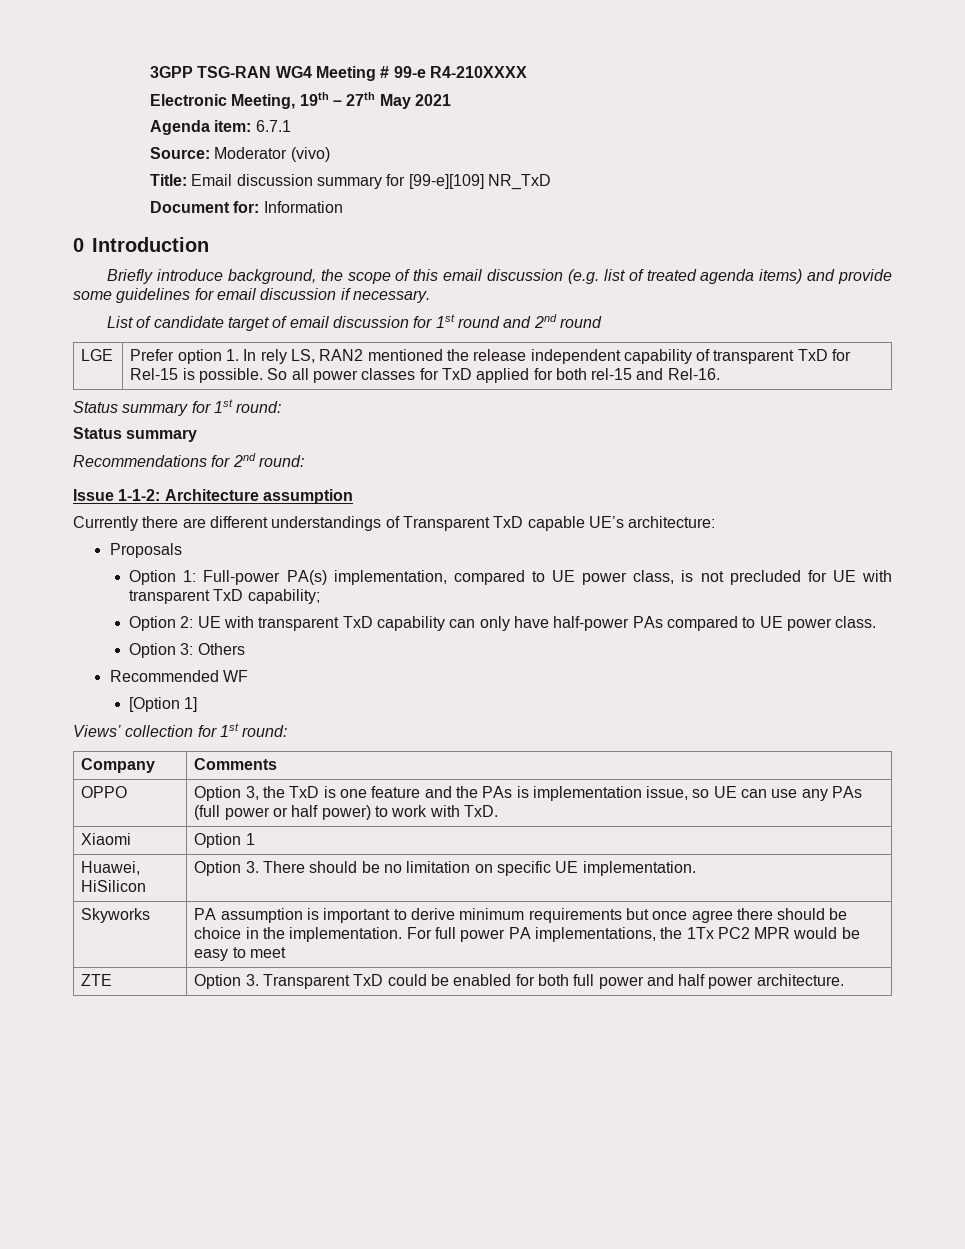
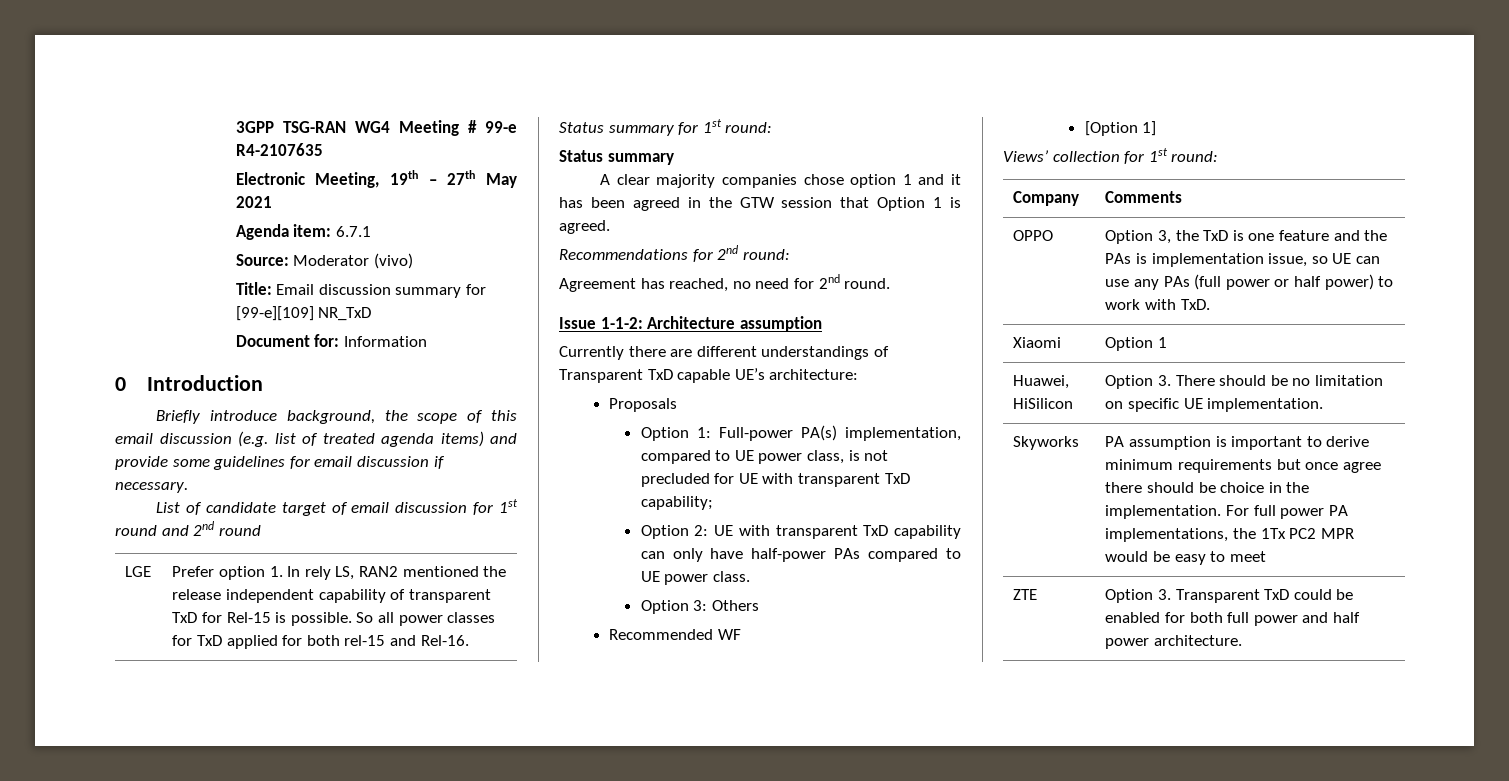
[430,66,528,78] R4-210XXXX -> [235,143,323,156] R4-2107635
[73,453,304,467] Recommendations for 2nd round: -> [600,174,961,188] [559,197,961,211] [559,220,610,234] [559,245,790,262] [559,274,891,292] A clear majority companies chose option 1 and it has been agreed in the GTW session that Option 1 is agreed. // Recommendations for 2nd round: // Agreement has reached, no need for 2nd round.

